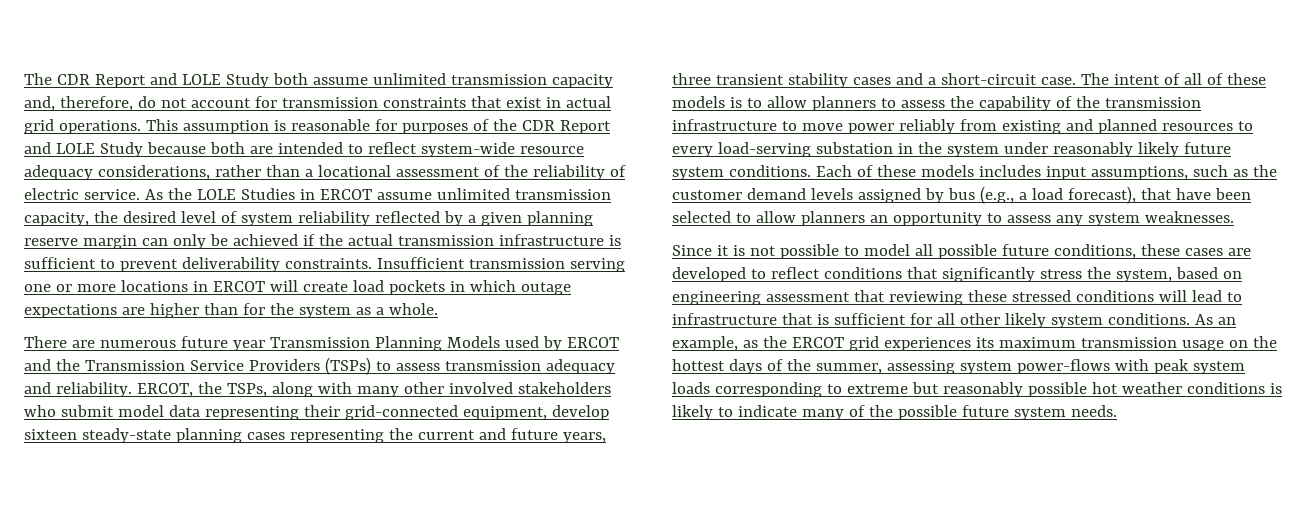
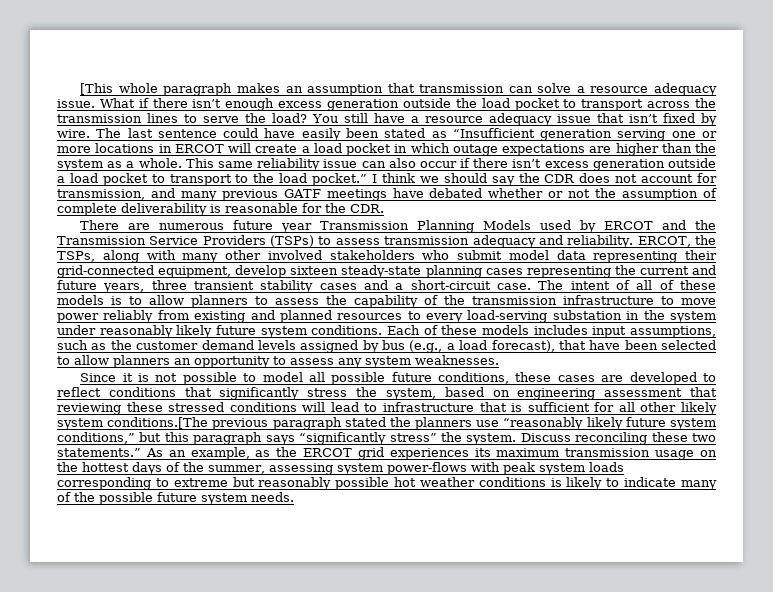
[24,73,613,88] [24,96,611,111] [24,119,611,134] [24,142,584,157] [24,165,626,180] [24,188,611,200] [24,211,593,226] [24,234,621,249] [24,257,565,272] The CDR Report and LOLE Study both assume unlimited transmission capacity and, therefore, do not account for transmission constraints that exist in actual grid operations. This assumption is reasonable for purposes of the CDR Report and LOLE Study because both are intended to reflect system-wide resource adequacy considerations, rather than a locational assessment of the reliability of electric service. As the LOLE Studies in ERCOT assume unlimited transmission capacity, the desired level of system reliability reflected by a given planning reserve margin can only be achieved if the actual transmission infrastructure is sufficient to prevent deliverability constraints. Insufficient transmission -> [80,83,717,96] [57,98,717,111] [57,113,717,126] [57,128,613,141] [This whole paragraph makes an assumption that transmission can solve a resource adequacy issue. What if there isn’t enough excess generation outside the load pocket to transport across the transmission lines to serve the load? You still have a resource adequacy issue that isn’t fixed by wire. The last sentence could have easily been stated as “Insufficient generation
[352,280,445,295] load pockets -> [301,143,391,156] a load pocket
[242,303,265,315] for -> (692, 148) none
(438, 309) none -> [185,158,716,171] [57,173,718,186] [57,188,717,201] [57,203,384,216] This same reliability issue can also occur if there isn’t excess generation outside a load pocket to transport to the load pocket.” I think we should say the CDR does not account for transmission, and many previous GATF meetings have debated whether or not the assumption of complete deliverability is reasonable for the CDR.
[1107,313,1190,325] conditions. -> [107,417,716,430] [57,432,716,445] [57,448,141,457] conditions.[The previous paragraph stated the planners use “reasonably likely future system conditions,” but this paragraph says “significantly stress” the system. Discuss reconciling these two statements.”

